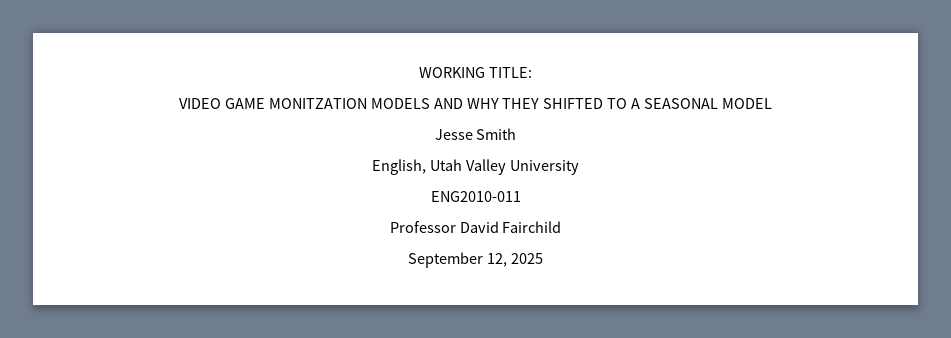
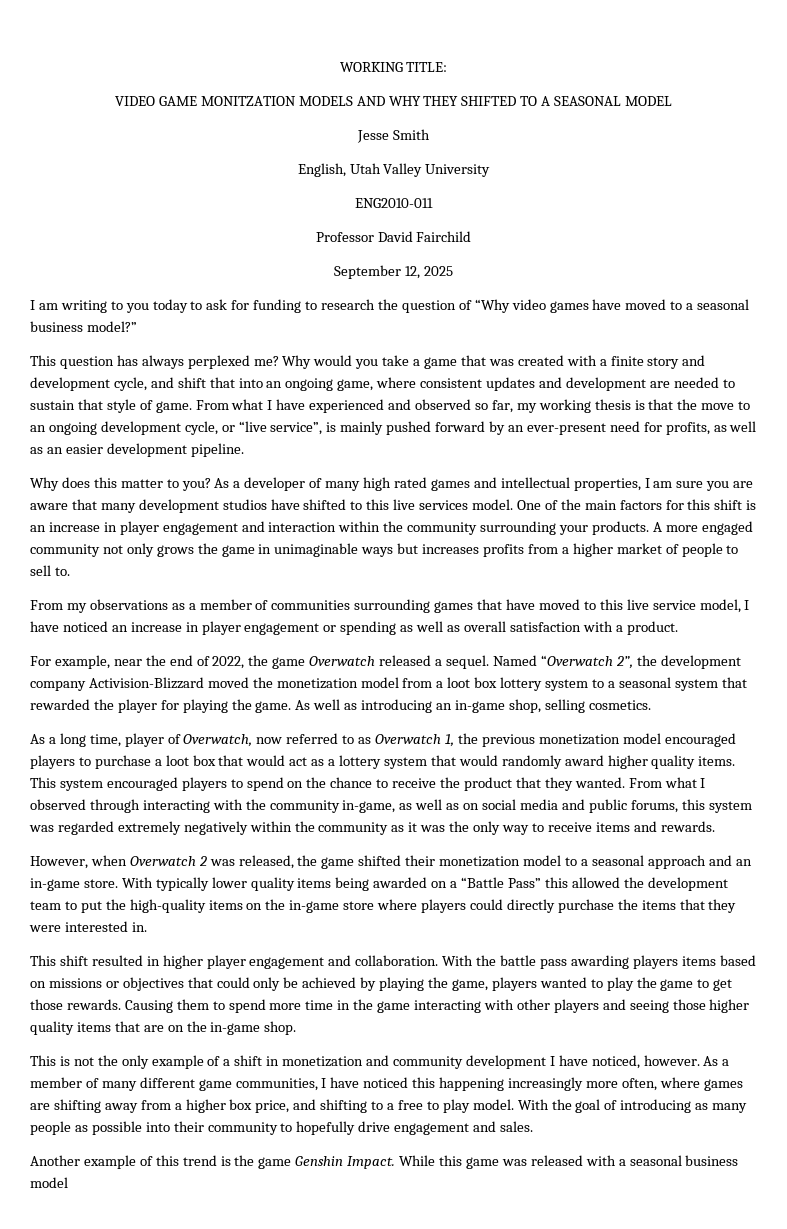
(543, 258) none -> [30,299,750,313] [30,321,137,332] [30,355,706,369] [30,377,735,391] [30,399,751,413] [30,421,757,435] [30,443,244,457] [30,477,754,491] [30,499,757,513] [30,521,753,535] [30,543,739,557] [30,565,70,576] [30,599,750,613] [30,621,678,635] [30,655,741,669] [30,677,747,691] [30,699,651,713] [30,733,736,747] [30,755,736,769] [30,777,706,791] [30,799,752,813] [29,821,715,835] [30,855,752,869] [30,877,728,891] [30,899,737,913] [29,921,147,932] [30,955,756,969] [30,977,733,991] [30,999,750,1013] [30,1021,297,1035] [30,1055,730,1069] [30,1077,743,1091] [30,1099,748,1113] [30,1121,534,1135] [30,1155,739,1169] [30,1177,68,1188] // I am writing to you today to ask for funding to research the question of “Why video games have moved to a seasonal business model?” // This question has always perplexed me? Why would you take a game that was created with a finite story and development cycle, and shift that into an ongoing game, where consistent updates and development are needed to sustain that style of game. From what I have experienced and observed so far, my working thesis is that the move to an ongoing development cycle, or “live service”, is mainly pushed forward by an ever-present need for profits, as well as an easier development pipeline. // Why does this matter to you? As a developer of many high rated games and intellectual properties, I am sure you are aware that many development studios have shifted to this live services model. One of the main factors for this shift is an increase in player engagement and interaction within the community surrounding your products. A more engaged community not only grows the game in unimaginable ways but increases profits from a higher market of people to sell to. // From my observations as a member of communities surrounding games that have moved to this live service model, I have noticed an increase in player engagement or spending as well as overall satisfaction with a product. // For example, near the end of 2022, the game Overwatch released a sequel. Named “Overwatch 2”, the development company Activision-Blizzard moved the monetization model from a loot box lottery system to a seasonal system that rewarded the player for playing the game. As well as introducing an in-game shop, selling cosmetics. // As a long time, player of Overwatch, now referred to as Overwatch 1, the previous monetization model encouraged players to purchase a loot box that would act as a lottery system that would randomly award higher quality items. This system encouraged players to spend on the chance to receive the product that they wanted. From what I observed through interacting with the community in-game, as well as on social media and public forums, this system was regarded extremely negatively within the community as it was the only way to receive items and rewards. // However, when Overwatch 2 was released, the game shifted their monetization model to a seasonal approach and an in-game store. With typically lower quality items being awarded on a “Battle Pass” this allowed the development team to put the high-quality items on the in-game store where players could directly purchase the items that they were interested in. // This shift resulted in higher player engagement and collaboration. With the battle pass awarding players items based on missions or objectives that could only be achieved by playing the game, players wanted to play the game to get those rewards. Causing them to spend more time in the game interacting with other players and seeing those higher quality items that are on the in-game shop. // This is not the only example of a shift in monetization and community development I have noticed, however. As a member of many different game communities, I have noticed this happening increasingly more often, where games are shifting away from a higher box price, and shifting to a free to play model. With the goal of introducing as many people as possible into their community to hopefully drive engagement and sales. // Another example of this trend is the game Genshin Impact. While this game was released with a seasonal business model

